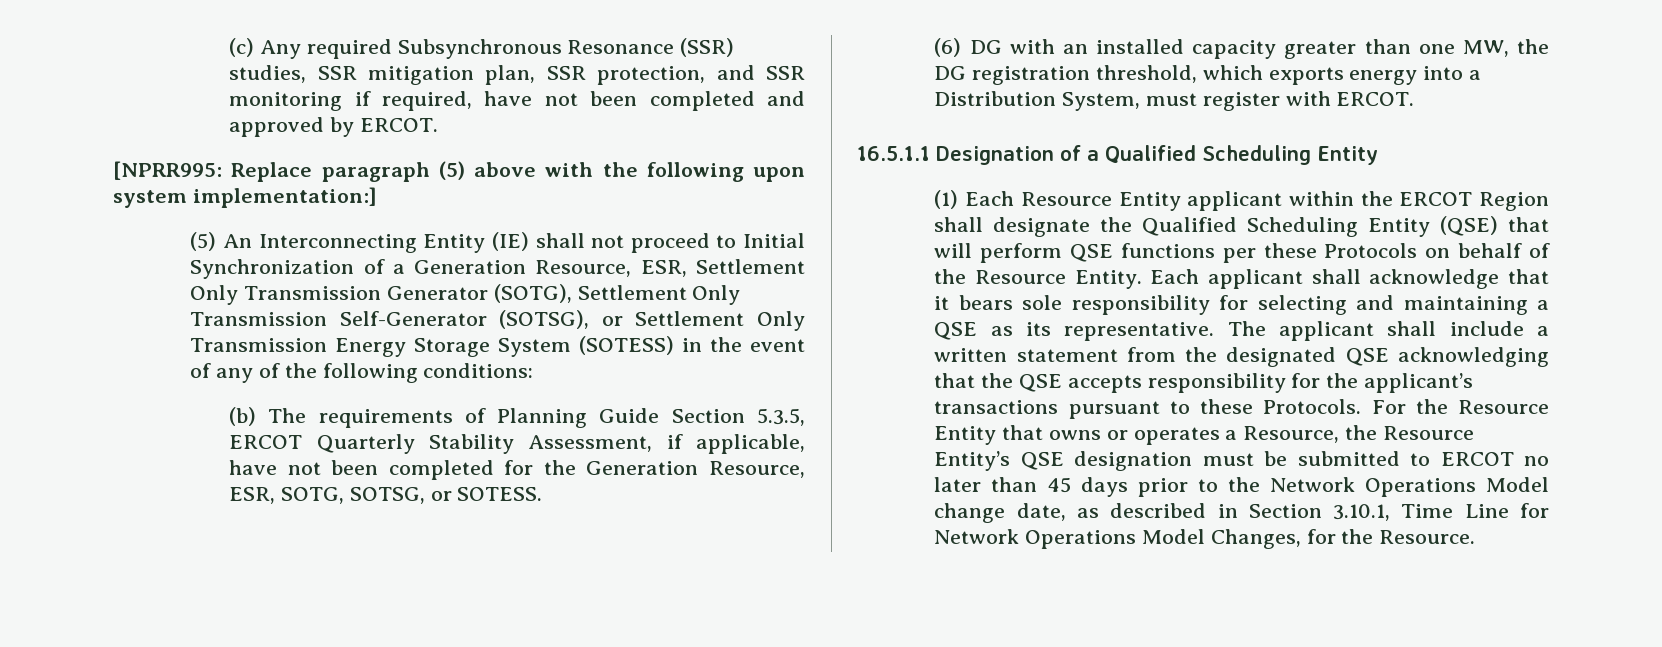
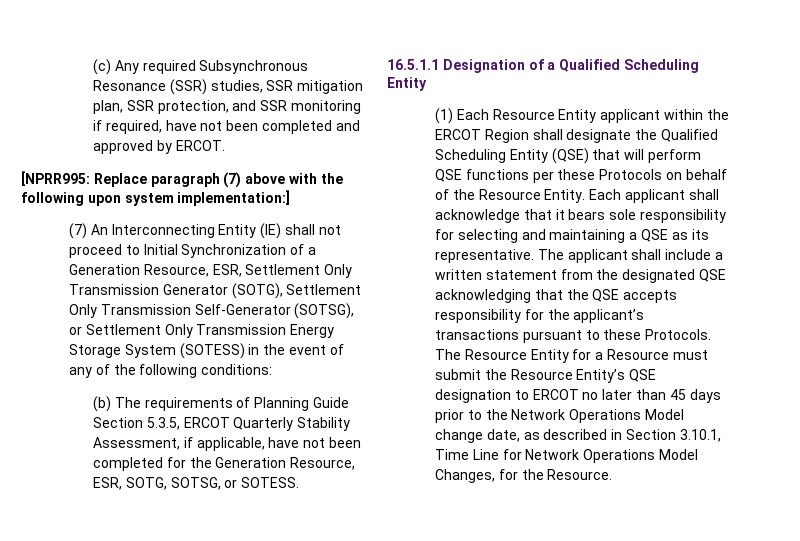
[438,161,465,180] (5) -> [223,172,242,188] (7)
[190,232,217,251] (5) -> [69,223,88,239] (7)
[934,38,1549,59] [934,65,1482,85] [934,91,1415,111] // (6) DG with an installed capacity greater than one MW, the DG registration threshold, which exports energy into a Distribution System, must register with ERCOT. -> (300, 482) none
[1371,399,1549,414] [934,425,1340,445] For the Resource Entity that owns or operates a Resource, -> [435,349,708,363] [435,369,482,380] The Resource Entity for a Resource must submit
[1202,451,1400,466] must be submitted -> (512, 396) none

